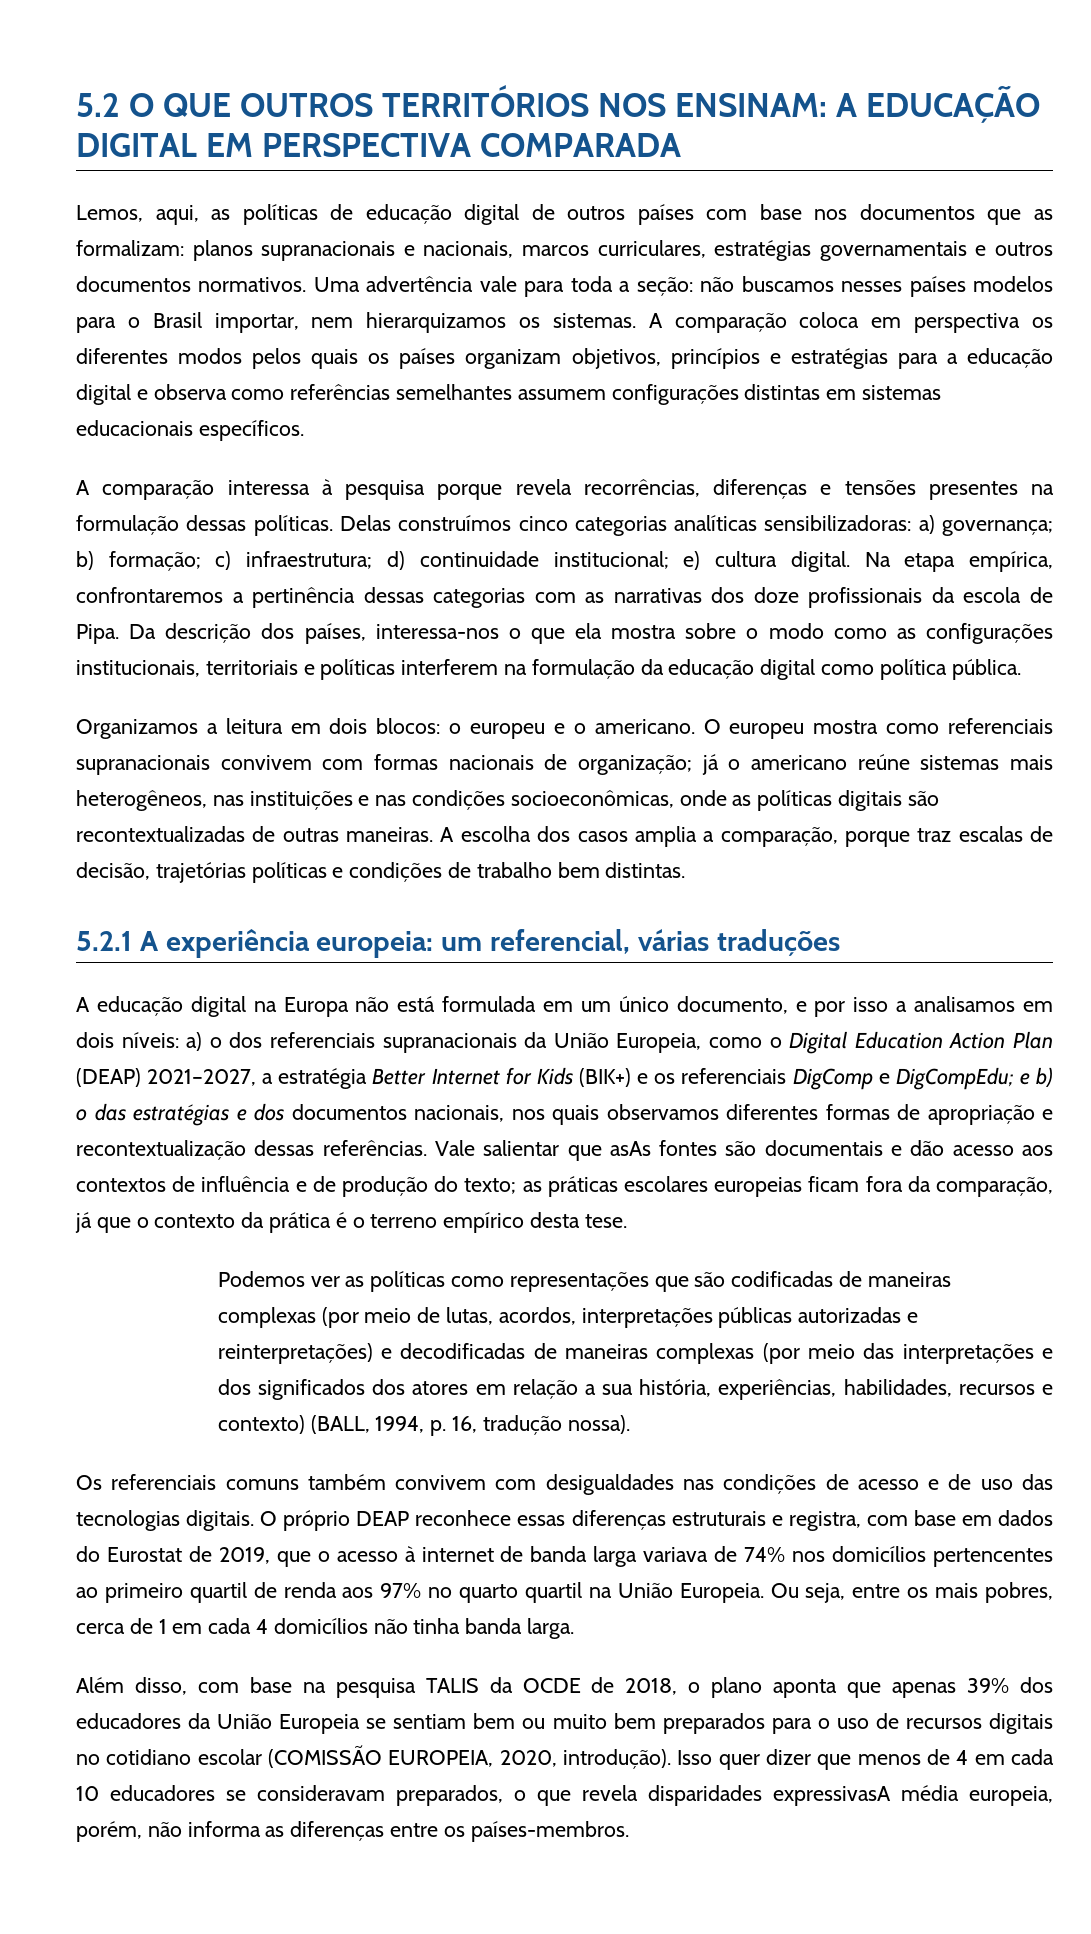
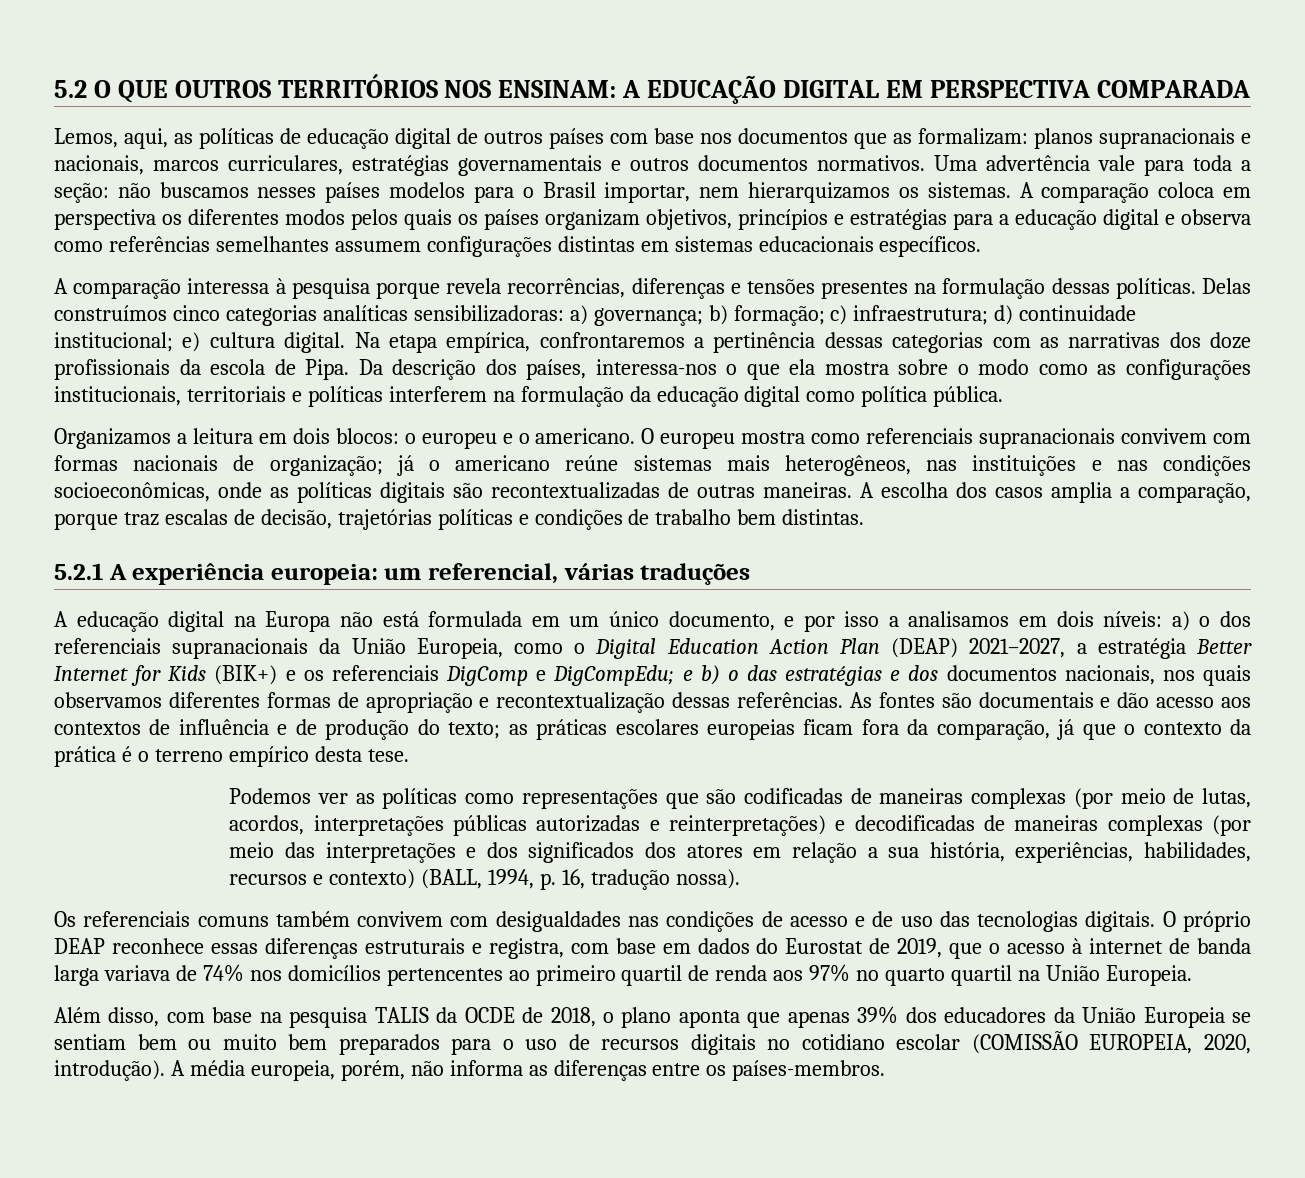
[434,1140,651,1161] Vale salientar que asAs -> [849,692,872,708] As
[770,1582,1054,1603] [76,1618,575,1639] Ou seja, entre os mais pobres, cerca de 1 em cada 4 domicílios não tinha banda larga. -> (1192, 975) none
[677,1749,1055,1770] [76,1785,891,1806] Isso quer dizer que menos de 4 em cada 10 educadores se consideravam preparados, o que revela disparidades expressivasA -> [170,1060,185,1076] A

